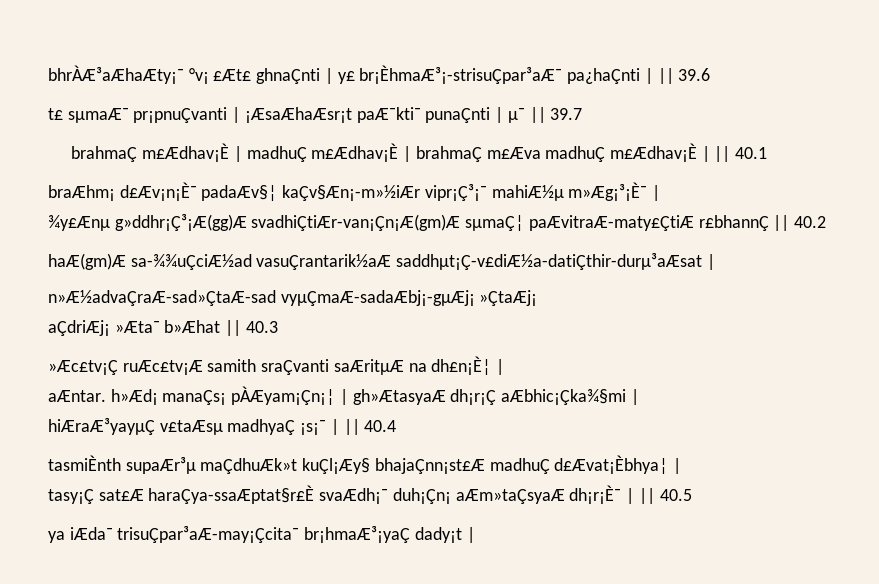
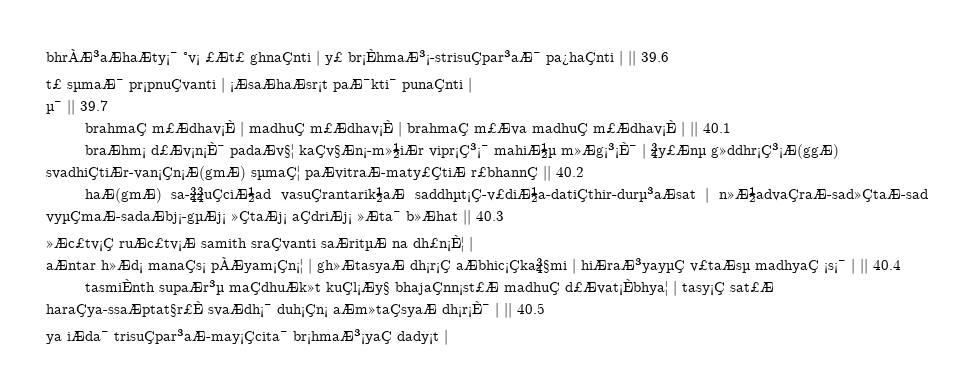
(504, 115) none -> (472, 85) //
[48,213,461,231] // ¾y£Ænµ g»ddhr¡Ç³¡Æ(gg)Æ svadhiÇtiÆr-van¡Çn¡Æ(gm)Æ -> [650,143,839,159] [46,166,246,181] ¾y£Ænµ g»ddhr¡Ç³¡Æ(ggÆ) svadhiÇtiÆr-van¡Çn¡Æ(gmÆ)
[48,253,126,270] haÆ(gm)Æ -> [84,188,162,203] haÆ(gmÆ)
(715, 262) // -> (710, 195) none
(538, 298) // -> (287, 218) none
[48,390,106,402] aÆntar. -> [46,260,96,271] aÆntar
(639, 397) // -> (576, 266) none
(682, 466) // -> (677, 288) none

